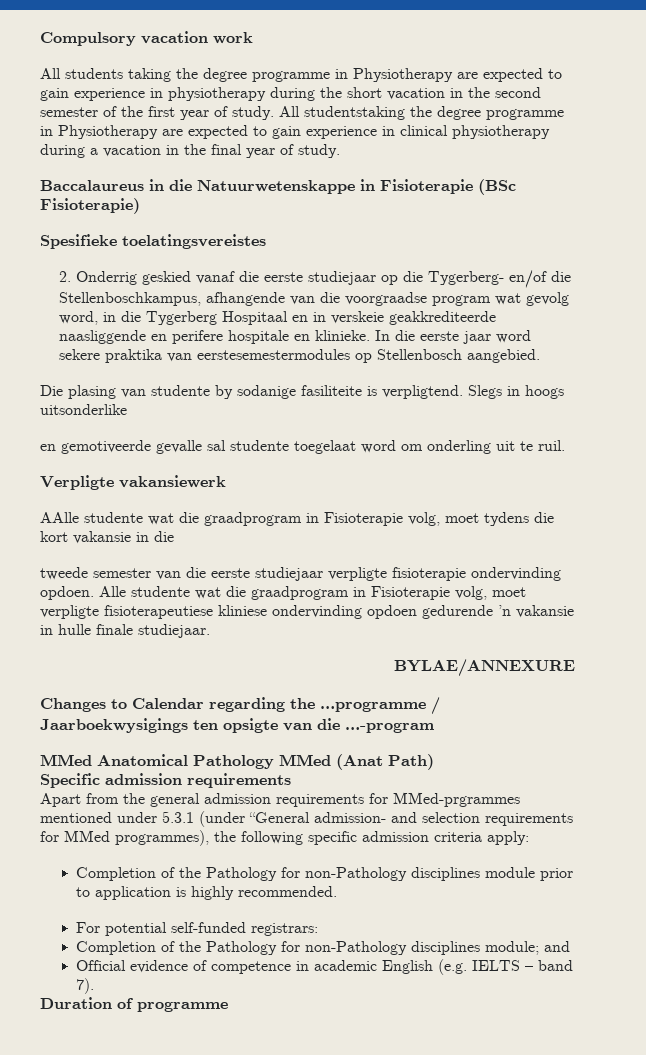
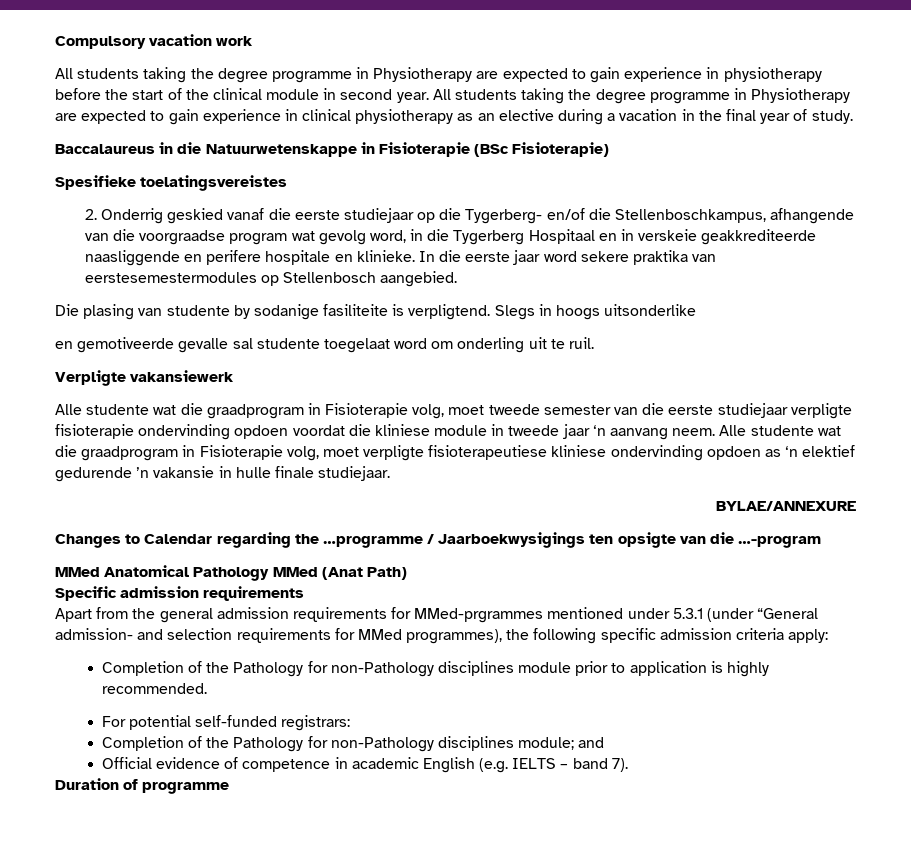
[270,87,541,101] [40,106,405,120] during the short vacation in the second semester of the first year of study. All studentstaking -> [55,88,565,104] before the start of the clinical module in second year. All students taking
(550, 132) none -> [457,109,554,121] as an elective
[40,512,554,526] [40,531,174,544] AAlle studente wat die graadprogram in Fisioterapie volg, moet tydens die kort vakansie in die // -> [55,403,485,419] Alle studente wat die graadprogram in Fisioterapie volg, moet
[40,586,94,600] opdoen. -> [234,424,716,440] opdoen voordat die kliniese module in tweede jaar ‘n aanvang neem.
(417, 612) none -> [765,445,856,457] as ‘n elektief

